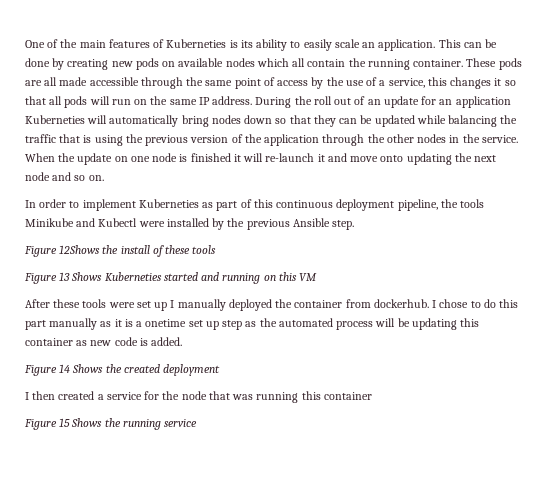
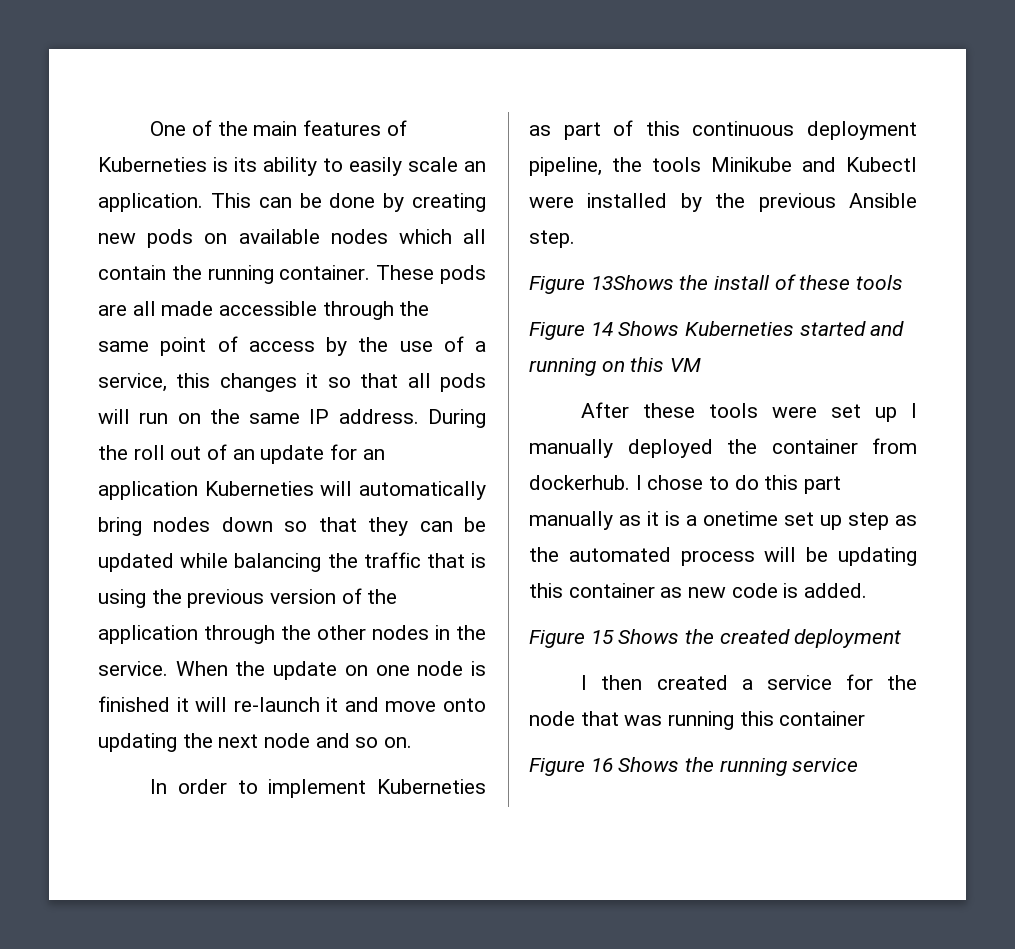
[59,245,101,254] 12Shows -> [590,275,674,290] 13Shows
[59,272,71,281] 13 -> [590,322,613,336] 14
[59,364,71,373] 14 -> [590,630,614,644] 15
[59,418,71,427] 15 -> [590,758,613,772] 16

